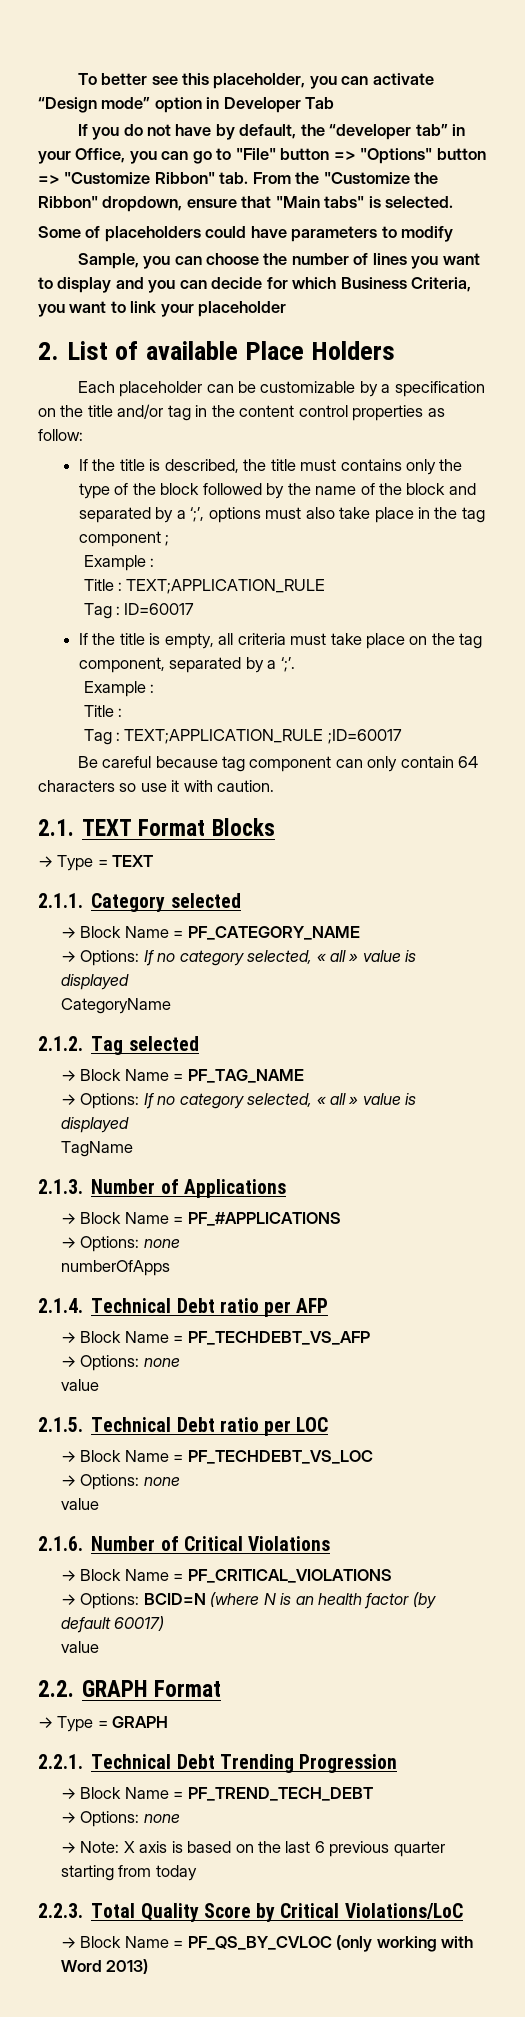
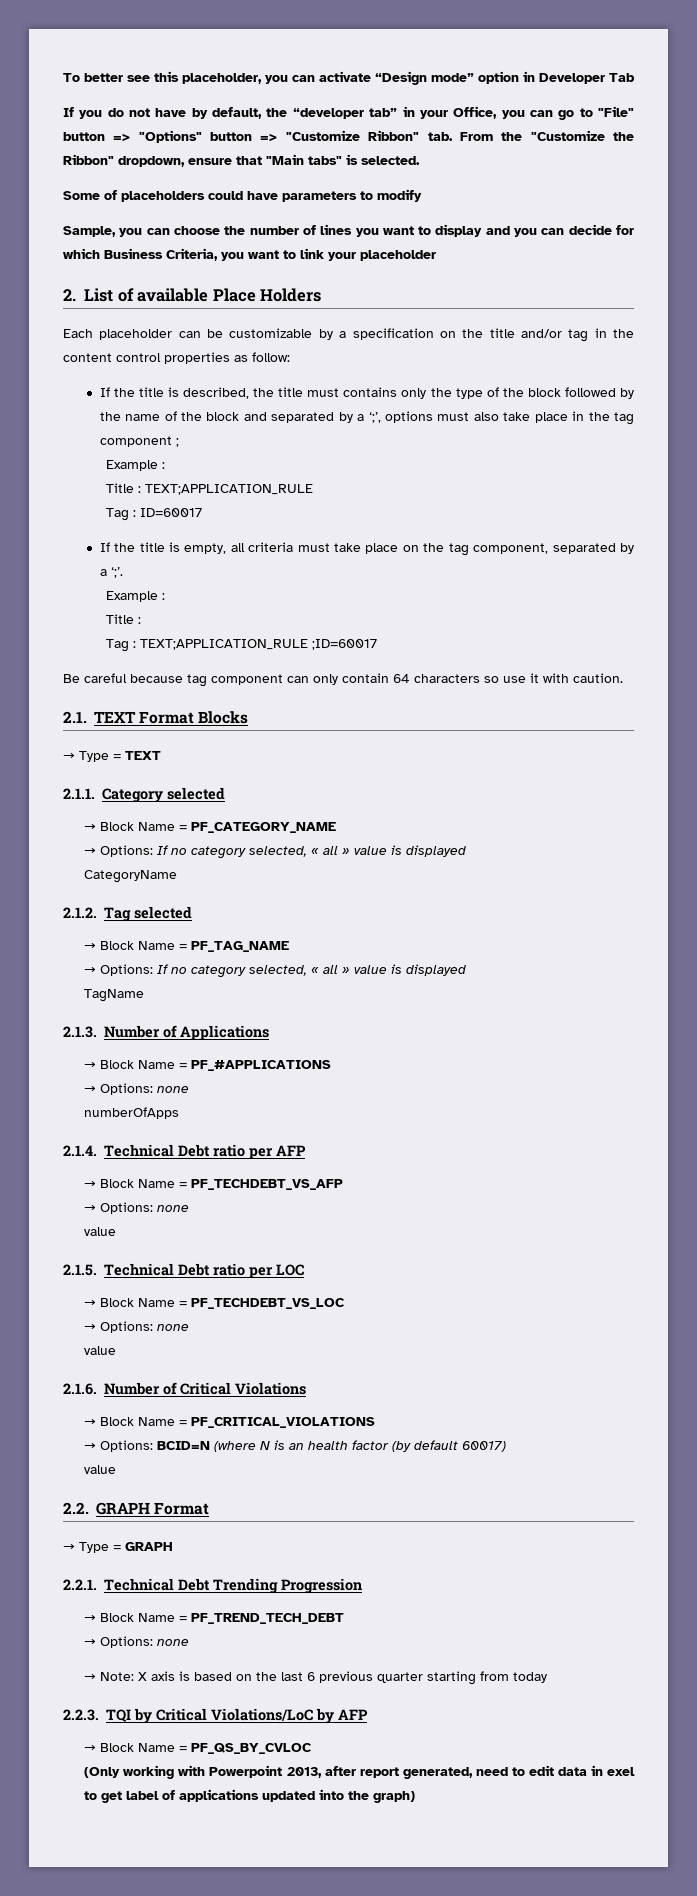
[91,1903,251,1922] Total Quality Score -> [106,1709,131,1722] TQI
(463, 1911) none -> [316,1708,368,1724] by AFP
[336,1935,373,1952] (only -> [84,1767,121,1778] // (Only
[60,1959,149,1974] Word 2013) -> [209,1765,635,1779] [84,1789,416,1803] Powerpoint 2013, after report generated, need to edit data in exel to get label of applications updated into the graph)

